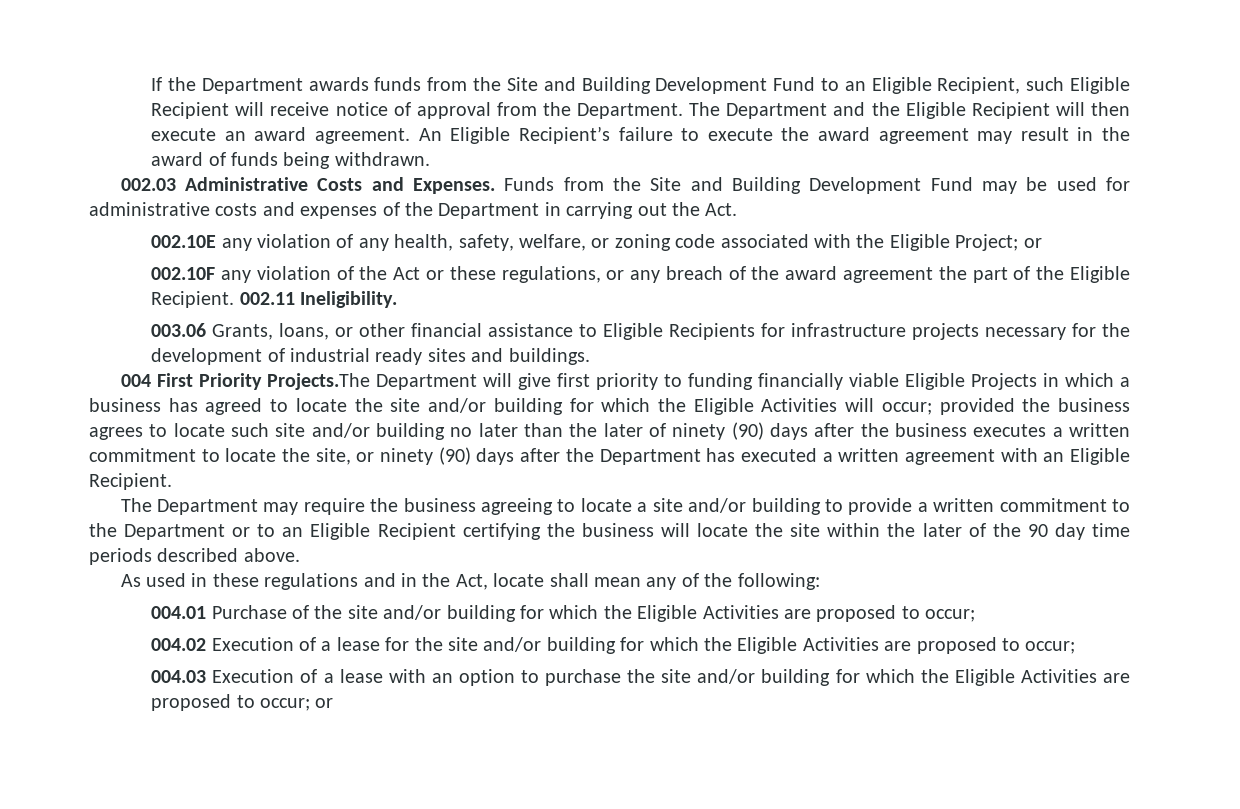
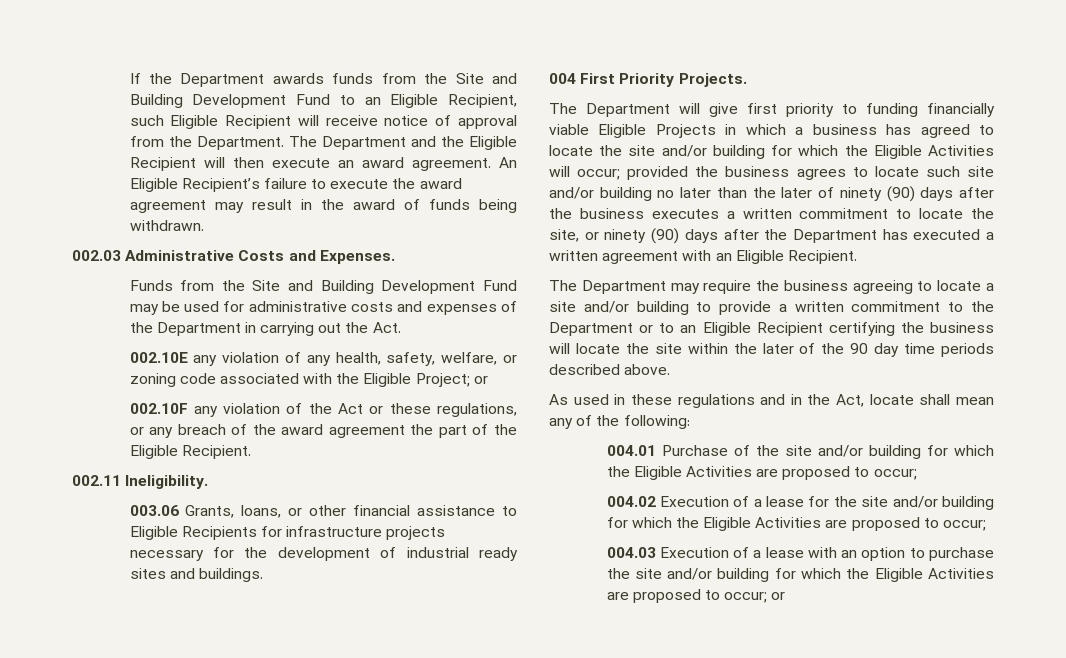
(495, 186) none -> (395, 257) //
(235, 299) none -> (251, 452) //
[266,373,370,390] Projects.The -> [678,73,747,87] [549,103,577,114] Projects. // The

